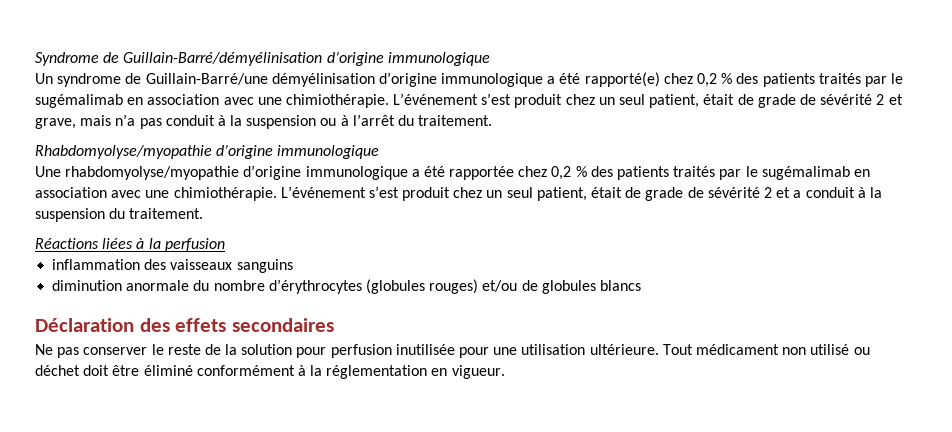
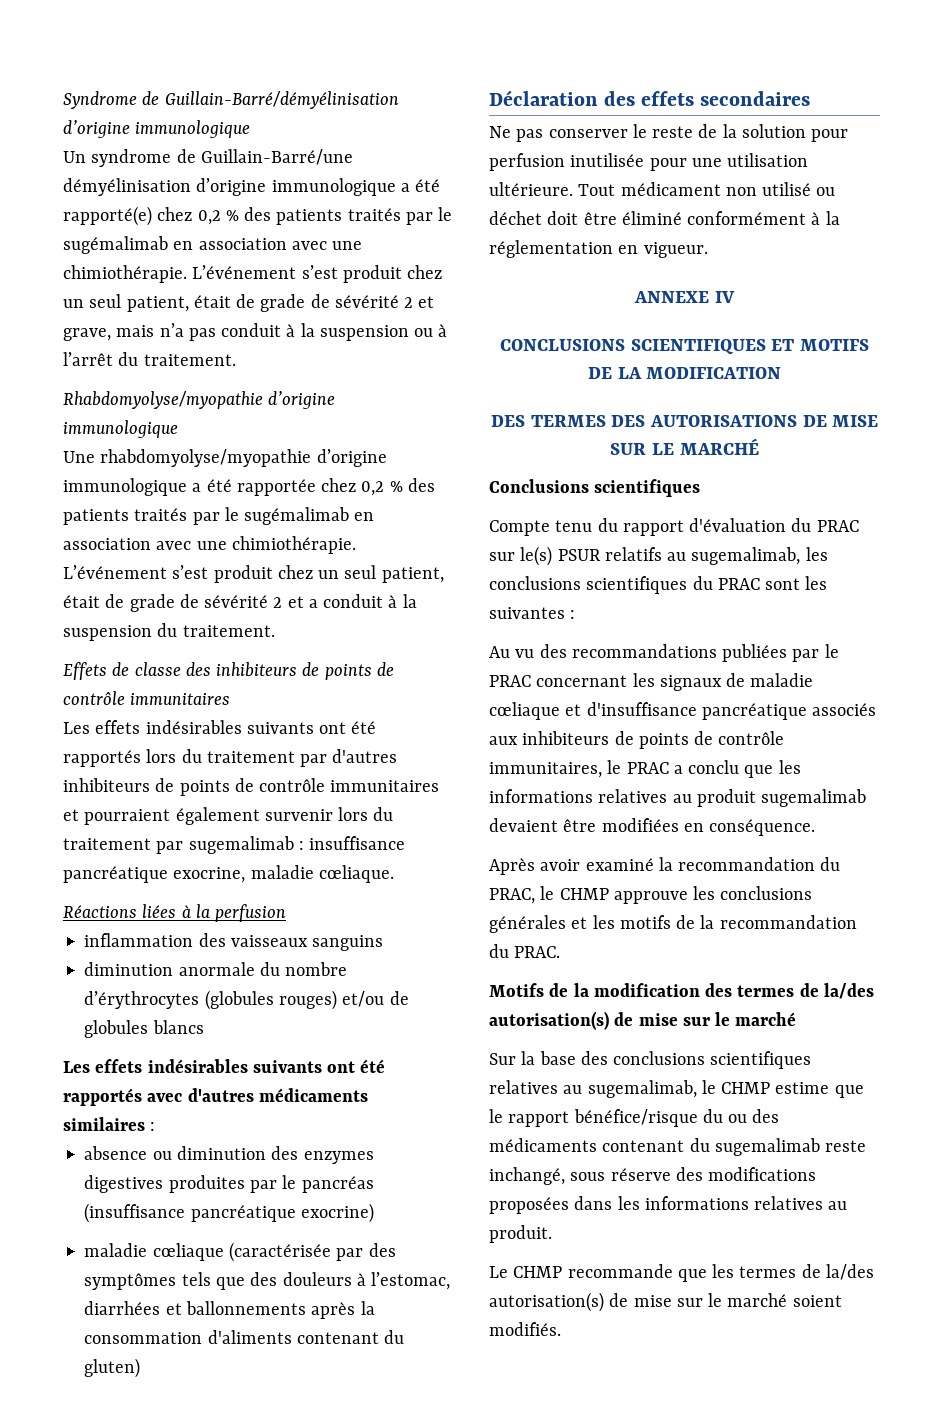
(204, 213) none -> [63,662,394,680] [63,691,231,705] [63,720,377,734] [63,749,398,767] [63,778,440,796] [63,807,394,825] [63,836,406,854] [63,865,394,883] // Effets de classe des inhibiteurs de points de contrôle immunitaires // Les effets indésirables suivants ont été rapportés lors du traitement par d'autres inhibiteurs de points de contrôle immunitaires et pourraient également survenir lors du traitement par sugemalimab : insuffisance pancréatique exocrine, maladie cœliaque.
(641, 285) none -> [63,1059,386,1073] [63,1088,368,1106] [63,1117,156,1131] [84,1146,374,1164] [84,1175,374,1193] [84,1203,374,1223] [84,1242,396,1262] [84,1272,451,1290] [84,1301,375,1319] [84,1330,405,1344] [84,1358,141,1378] // Les effets indésirables suivants ont été rapportés avec d'autres médicaments similaires : // absence ou diminution des enzymes digestives produites par le pancréas (insuffisance pancréatique exocrine) // maladie cœliaque (caractérisée par des symptômes tels que des douleurs à l’estomac, diarrhées et ballonnements après la consommation d'aliments contenant du gluten)
(505, 372) none -> [634,291,735,303] [499,339,870,354] [587,367,782,379] [490,415,879,427] [610,438,759,455] [489,479,701,497] [489,518,859,536] [489,546,828,566] [489,576,828,594] [489,607,576,619] [489,644,839,662] [489,673,814,691] [489,702,877,720] [489,731,785,749] [489,760,801,778] [489,789,867,807] [489,818,816,836] [489,857,841,875] [489,886,813,904] [489,915,857,933] [489,944,561,958] [489,983,874,999] [489,1011,797,1030] [489,1051,812,1069] [489,1080,864,1098] [489,1109,780,1127] [489,1138,867,1156] [489,1167,817,1185] [489,1196,848,1214] [489,1225,552,1243] [489,1264,874,1282] [489,1292,842,1312] [489,1322,561,1336] // ANNEXE IV // CONCLUSIONS SCIENTIFIQUES ET MOTIFS DE LA MODIFICATION // DES TERMES DES AUTORISATIONS DE MISE SUR LE MARCHÉ // Conclusions scientifiques // Compte tenu du rapport d'évaluation du PRAC sur le(s) PSUR relatifs au sugemalimab, les conclusions scientifiques du PRAC sont les suivantes : // Au vu des recommandations publiées par le PRAC concernant les signaux de maladie cœliaque et d'insuffisance pancréatique associés aux inhibiteurs de points de contrôle immunitaires, le PRAC a conclu que les informations relatives au produit sugemalimab devaient être modifiées en conséquence. // Après avoir examiné la recommandation du PRAC, le CHMP approuve les conclusions générales et les motifs de la recommandation du PRAC. // Motifs de la modification des termes de la/des autorisation(s) de mise sur le marché // Sur la base des conclusions scientifiques relatives au sugemalimab, le CHMP estime que le rapport bénéfice/risque du ou des médicaments contenant du sugemalimab reste inchangé, sous réserve des modifications proposées dans les informations relatives au produit. // Le CHMP recommande que les termes de la/des autorisation(s) de mise sur le marché soient modifiés.

